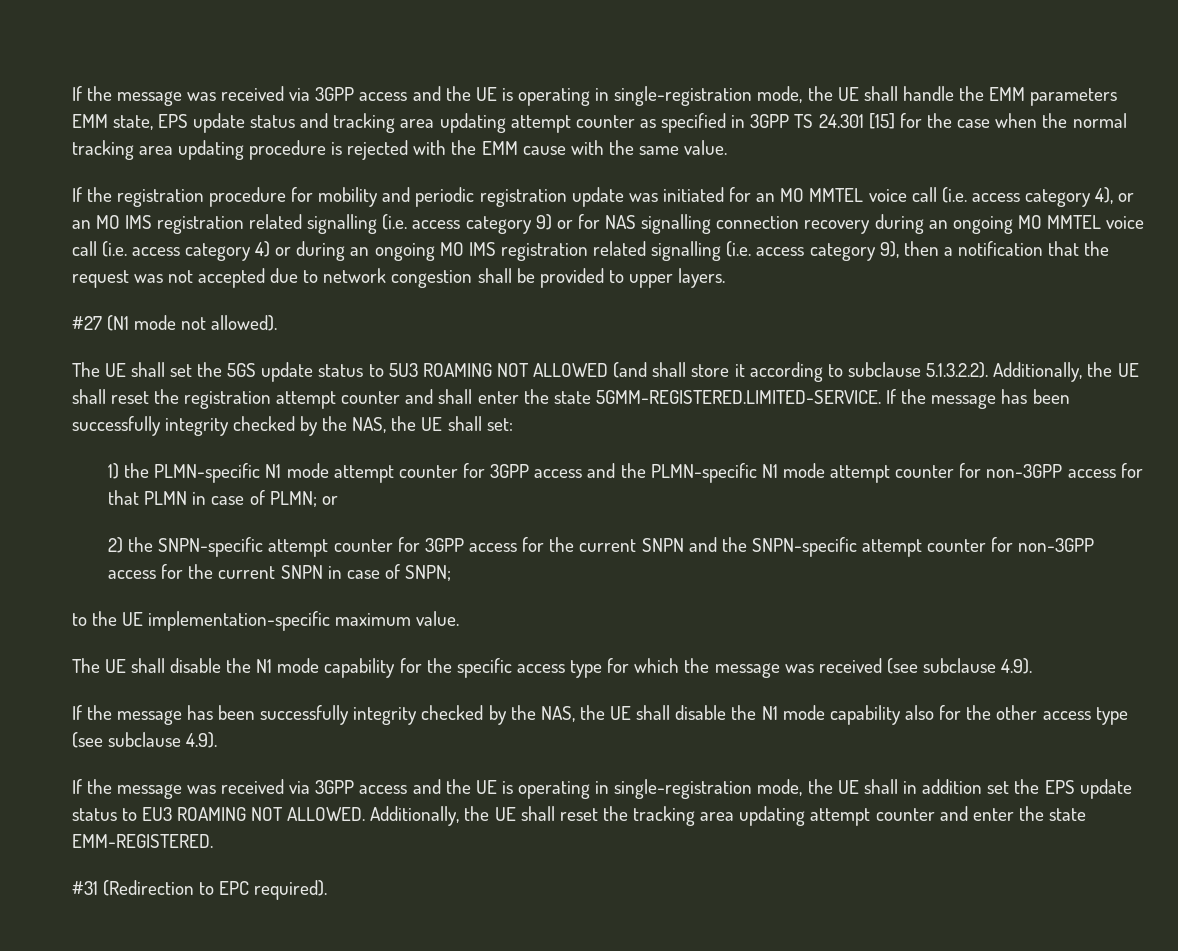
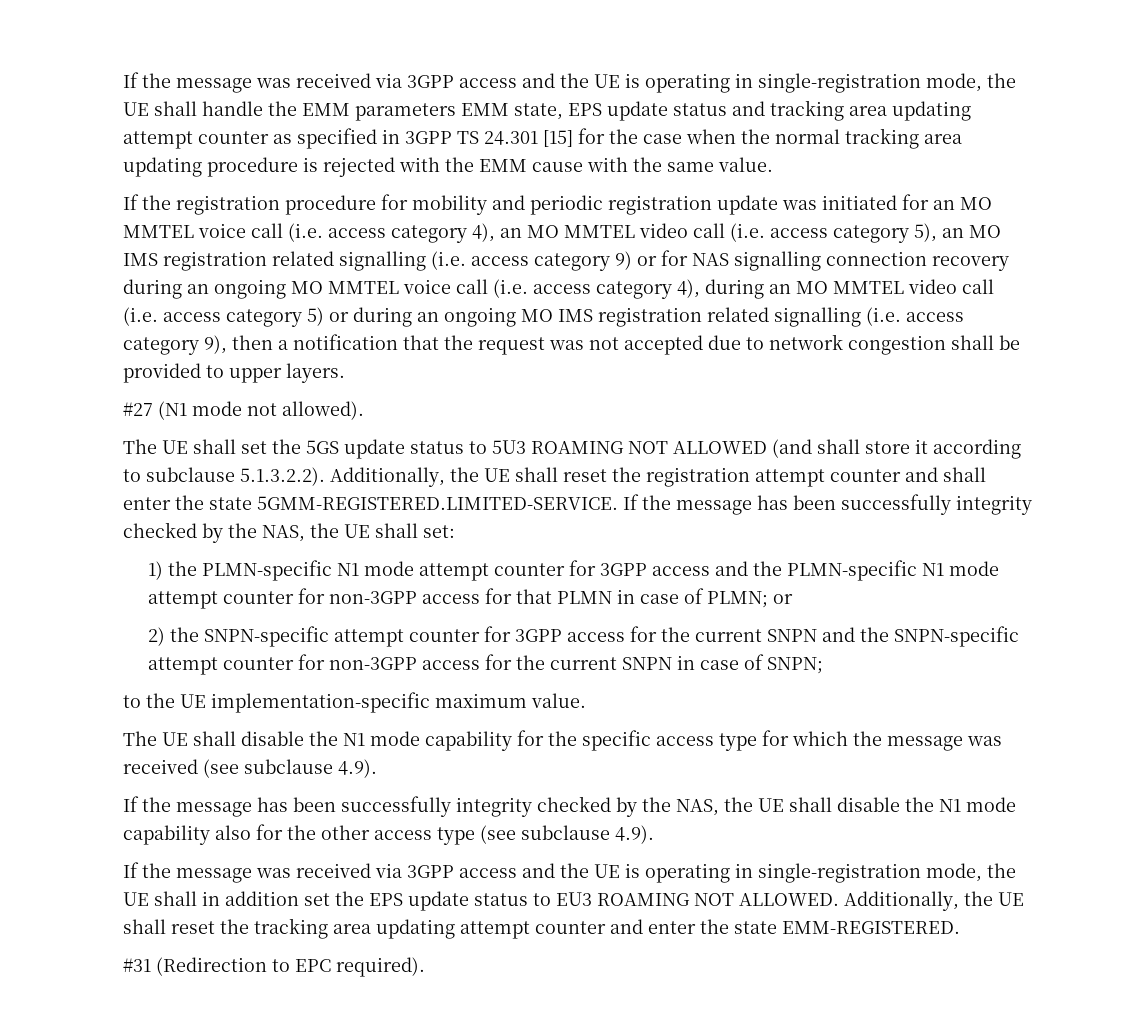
[1118,193,1135,202] or -> [500,223,938,243] an MO MMTEL video call (i.e. access category 5),
[255,241,271,257] 4) -> [677,279,995,299] [123,307,325,327] 4), during an MO MMTEL video call (i.e. access category 5)

